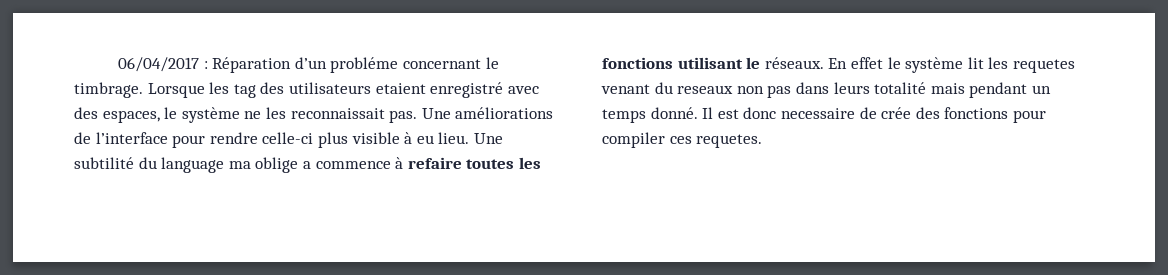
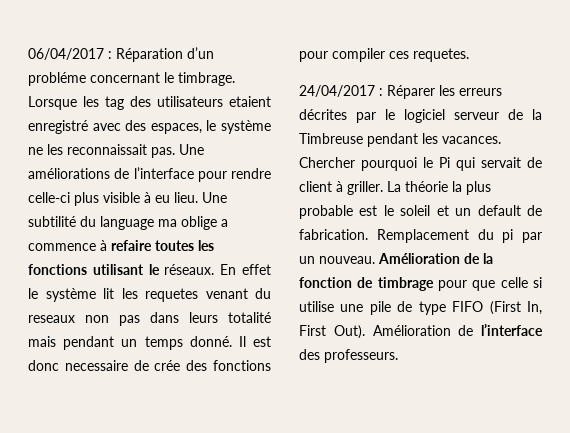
(763, 141) none -> [299,85,502,99] [299,109,542,123] [299,133,501,147] [299,157,542,171] [299,181,491,195] [299,205,542,219] [299,229,542,243] [299,253,493,264] [299,277,542,291] [299,301,542,315] [299,323,543,339] [299,349,398,363] // 24/04/2017 : Réparer les erreurs décrites par le logiciel serveur de la Timbreuse pendant les vacances. Chercher pourquoi le Pi qui servait de client à griller. La théorie la plus probable est le soleil et un default de fabrication. Remplacement du pi par un nouveau. Amélioration de la fonction de timbrage pour que celle si utilise une pile de type FIFO (First In, First Out). Amélioration de l’interface des professeurs.

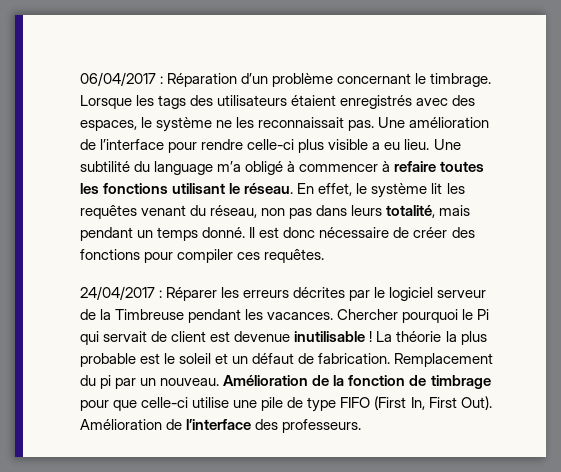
[28,72,86,86] probléme -> [272,73,334,87] problème
[105,96,124,110] tag -> [158,95,187,109] tags
[229,96,271,107] [28,120,88,134] etaient enregistré -> [291,95,413,109] étaient enregistrés
[28,168,110,179] améliorations -> [409,117,490,128] amélioration
[144,192,151,203] à -> [372,142,381,150] a
[158,216,228,230] [28,243,96,251] ma oblige a commence -> [217,161,379,175] m’a obligé à commencer
[164,264,271,275] réseaux. En effet -> [244,183,353,196] réseau. En effet,
[145,288,198,302] requetes -> [80,205,137,219] requêtes
[28,315,75,323] reseaux -> [210,205,258,218] réseau,
[228,312,271,323] totalité -> [386,205,436,218] totalité,
[64,360,181,371] necessaire de crée -> [319,227,448,238] nécessaire de créer
[413,48,469,62] requetes. -> [264,249,325,263] requêtes.
[336,181,383,195] à griller. -> [210,331,373,342] est devenue inutilisable !
[477,205,521,216] default -> [252,353,295,364] défaut
[500,277,542,288] celle si -> [141,397,189,408] celle-ci

